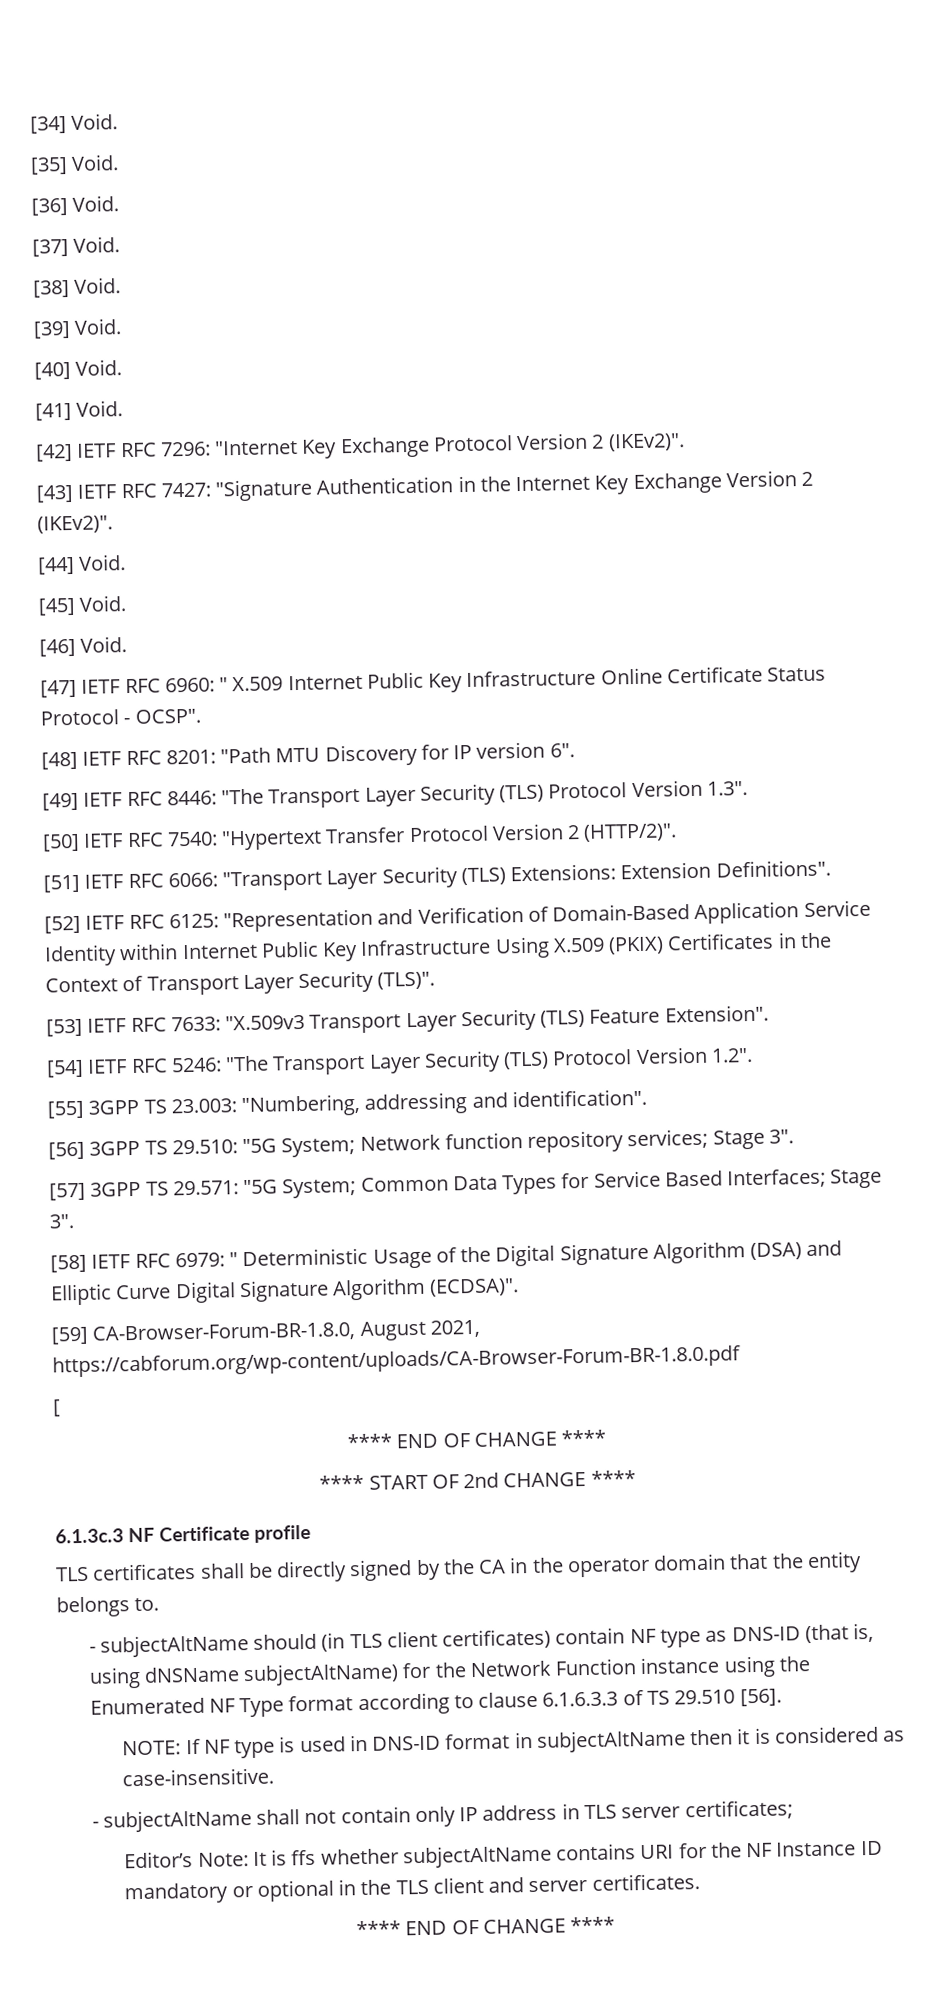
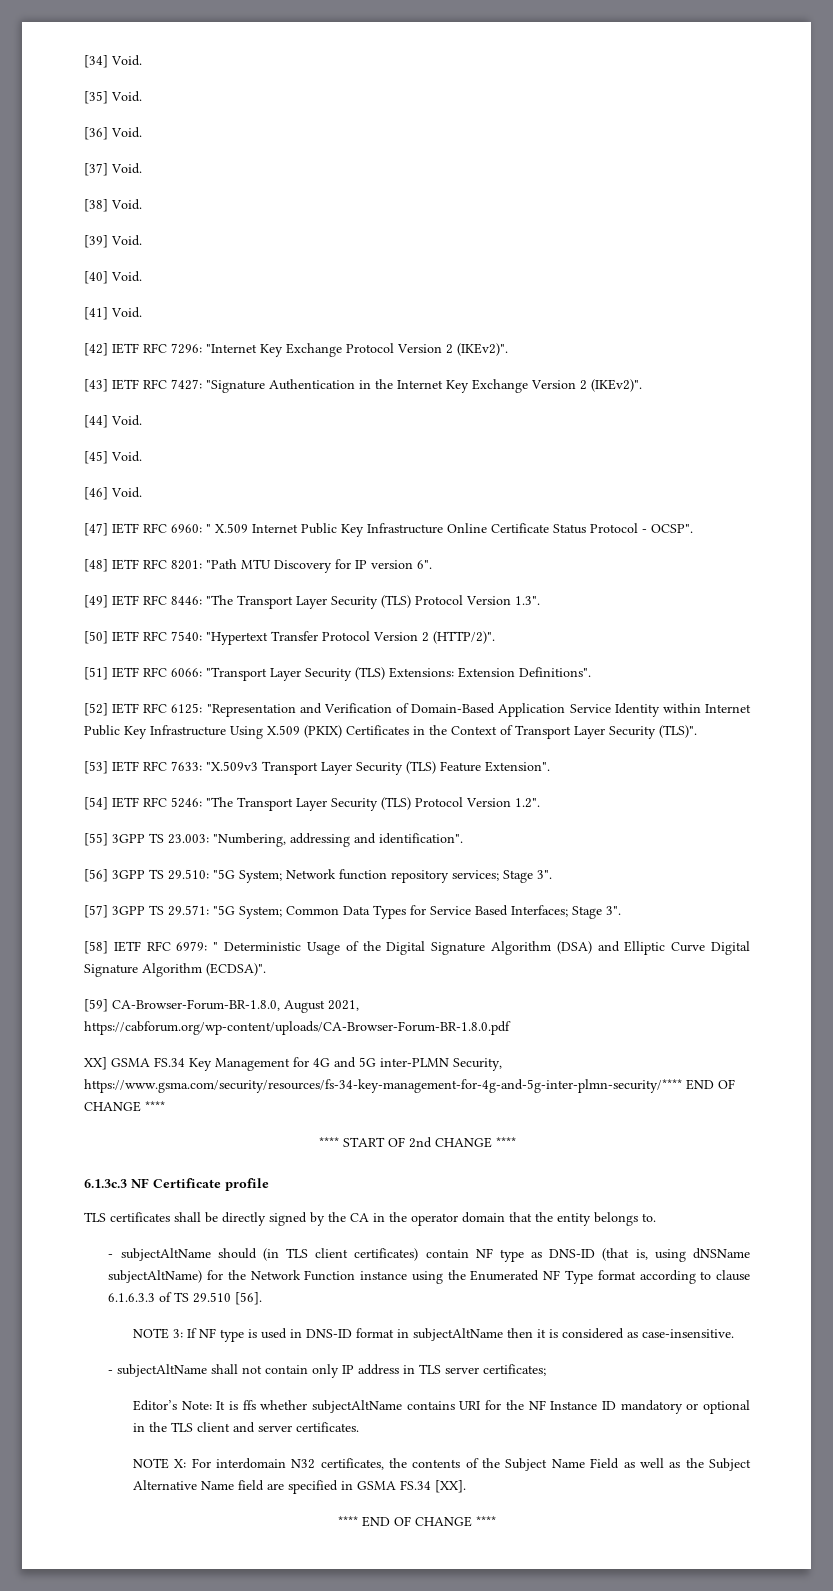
[53,1399,61,1417] [346,1433,392,1450] [ // **** -> [84,1057,502,1071] [84,1079,682,1093] XX] GSMA FS.34 Key Management for 4G and 5G inter-PLMN Security, https://www.gsma.com/security/resources/fs-34-key-management-for-4g-and-5g-inter-plmn-security/****
[122,1740,182,1756] NOTE: -> [132,1328,183,1339] NOTE 3:
(700, 1882) none -> [132,1458,752,1471] [132,1480,466,1494] // NOTE X: For interdomain N32 certificates, the contents of the Subject Name Field as well as the Subject Alternative Name field are specified in GSMA FS.34 [XX].

